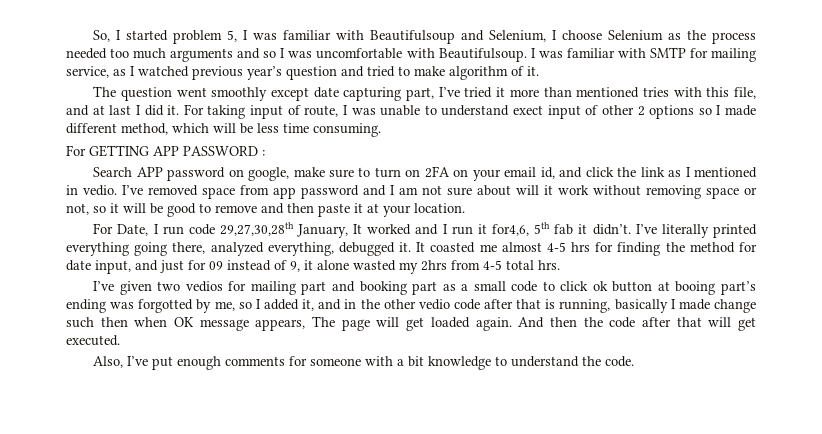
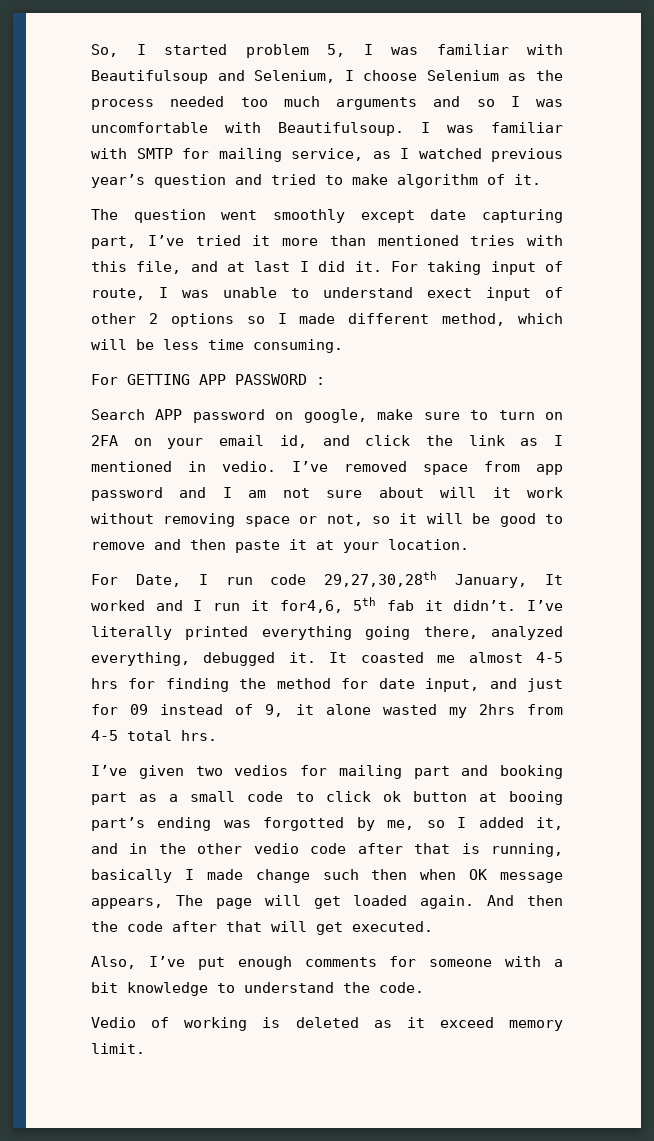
(635, 361) none -> [91,1017,563,1031] [91,1043,145,1054] // Vedio of working is deleted as it exceed memory limit.

